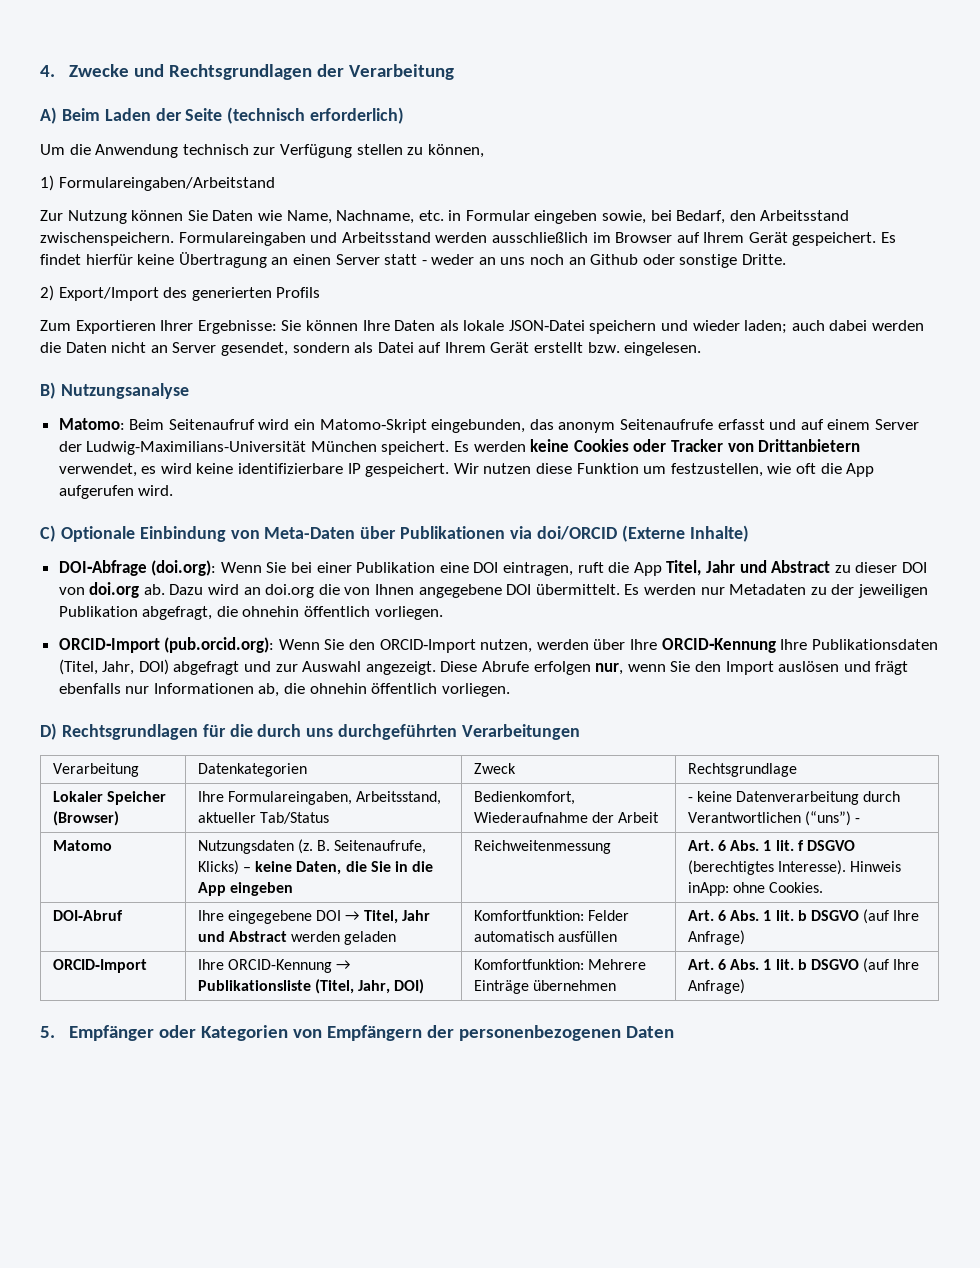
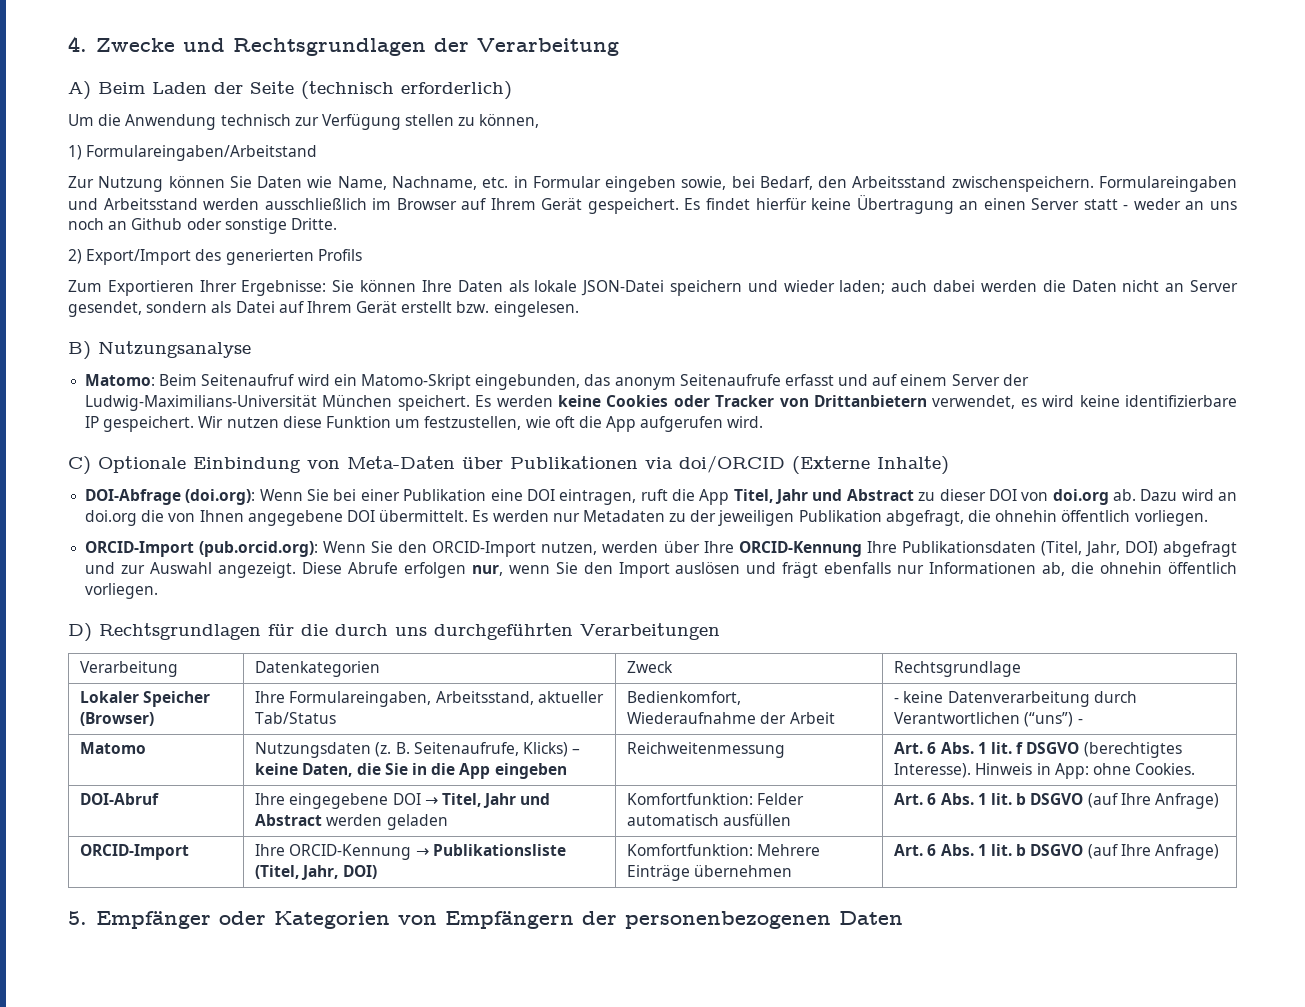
[687,882,729,896] inApp: -> [1036,763,1089,779] in App:

